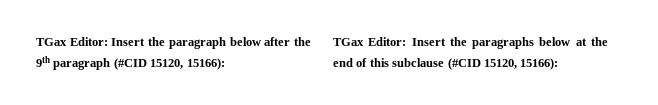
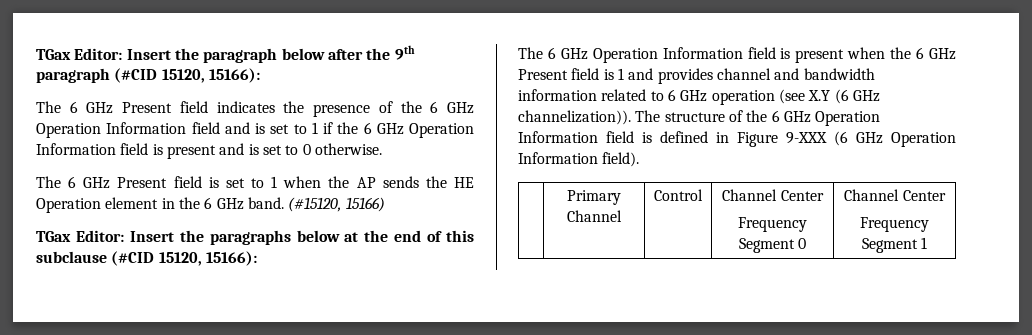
(225, 64) none -> [36,101,475,117] [36,122,474,138] [36,143,382,159] [36,176,475,189] [36,197,385,213] // The 6 GHz Present field indicates the presence of the 6 GHz Operation Information field and is set to 1 if the 6 GHz Operation Information field is present and is set to 0 otherwise. // The 6 GHz Present field is set to 1 when the AP sends the HE Operation element in the 6 GHz band. (#15120, 15166)
(559, 64) none -> [518,47,957,63] [518,68,875,84] [518,89,880,105] [518,110,881,126] [518,131,956,147] [518,152,640,167] [567,190,621,205] [567,210,622,222] [654,189,703,201] [722,189,824,201] [738,217,807,232] [738,238,807,253] [844,189,946,201] [860,217,929,232] [861,237,928,253] // The 6 GHz Operation Information field is present when the 6 GHz Present field is 1 and provides channel and bandwidth information related to 6 GHz operation (see X.Y (6 GHz channelization)). The structure of the 6 GHz Operation Information field is defined in Figure 9-XXX (6 GHz Operation Information field). // | Primary Channel | Control | Channel Center // Frequency Segment 0 | Channel Center // Frequency Segment 1

